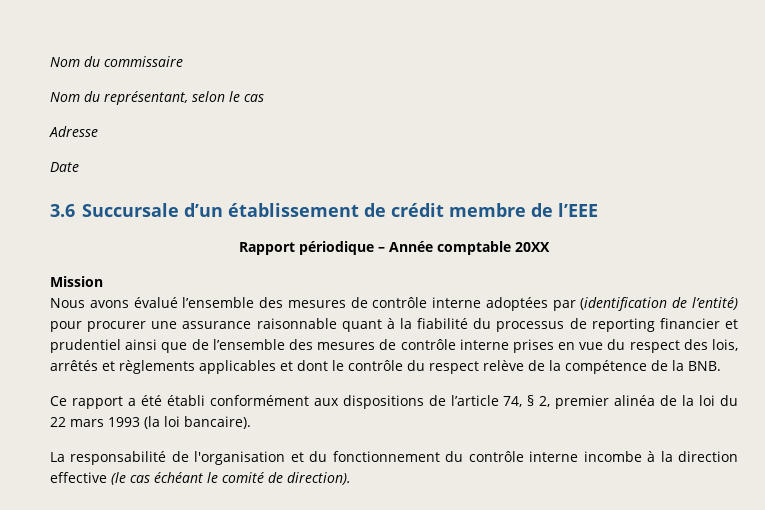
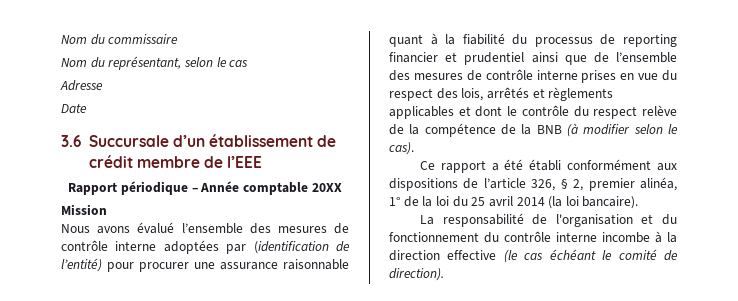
[688,361,721,371] BNB. -> [536,123,678,137] [389,142,414,155] BNB (à modifier selon le cas).
[503,396,523,407] 74, -> [531,179,556,191] 326,
[614,395,656,406] alinéa -> [640,177,677,191] [389,197,400,206] alinéa, 1°
[50,417,140,427] 22 mars 1993 -> [471,196,545,207] 25 avril 2014

